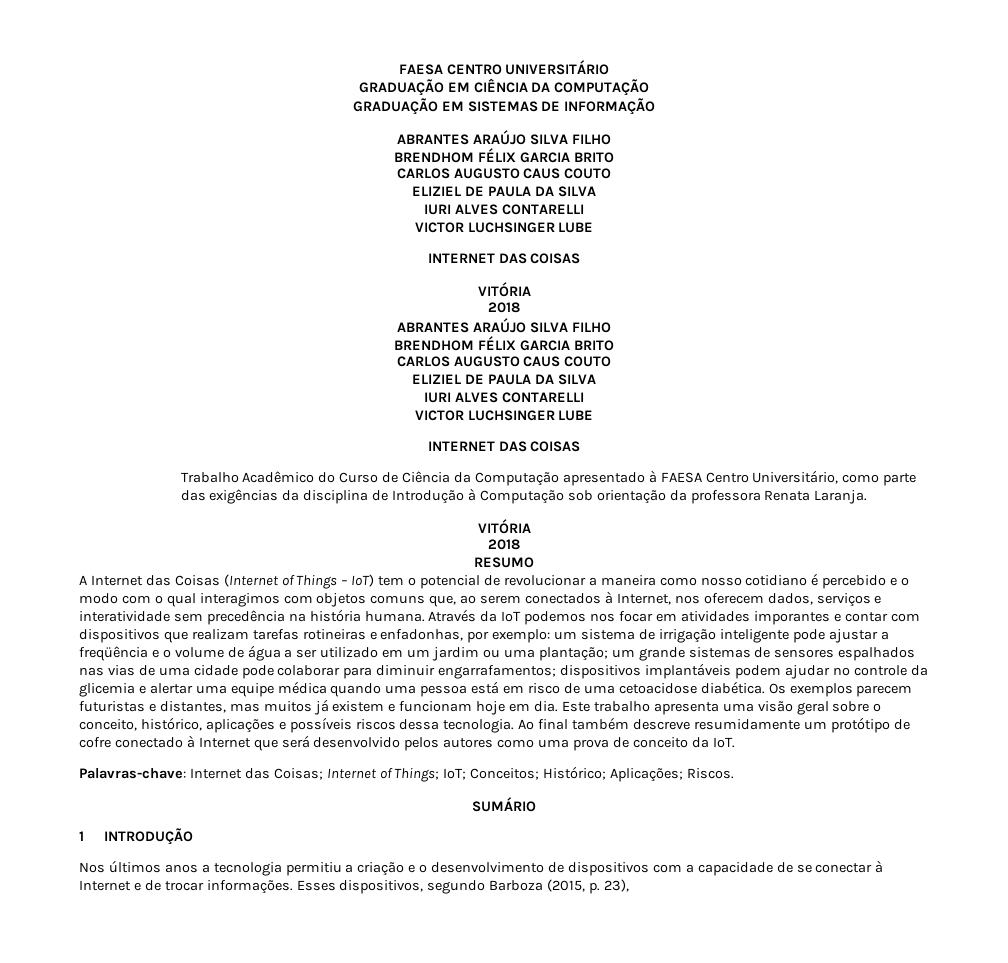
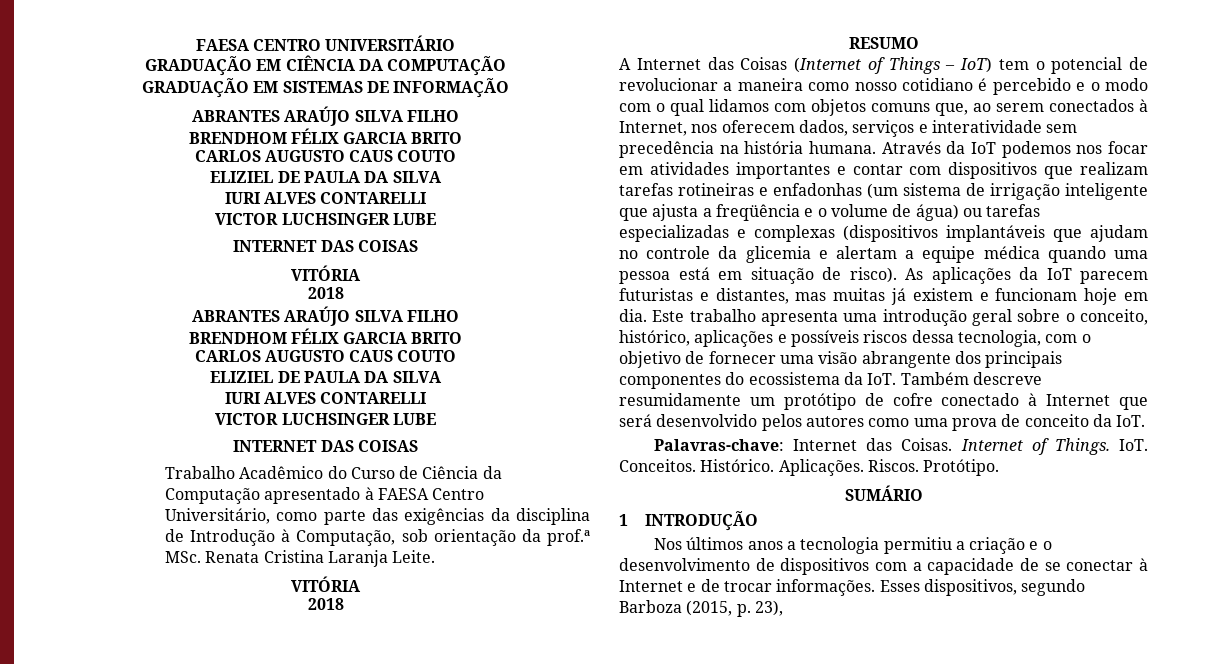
[479,490,564,504] Computação -> [296,530,396,546] Computação,
[690,490,868,504] professora Renata Laranja. -> [547,529,591,546] [164,550,436,567] prof.ª MSc. Renata Cristina Laranja Leite.
[199,593,280,607] interagimos -> [709,99,769,112] lidamos
[753,611,830,625] imporantes -> [735,162,830,179] importantes
[380,629,578,643] enfadonhas, por exemplo: um -> [773,183,898,199] enfadonhas (um
[792,629,878,643] pode ajustar -> [619,204,699,221] que ajusta
[247,645,916,661] [79,663,830,679] água a ser utilizado em um jardim ou uma plantação; um grande sistemas de sensores espalhados nas vias de uma cidade pode colaborar para diminuir engarrafamentos; dispositivos implantáveis podem ajudar -> [915,204,1041,221] [619,225,1148,242] água) ou tarefas especializadas e complexas (dispositivos implantáveis que ajudam
[149,683,227,694] alertar uma -> [836,246,915,259] alertam a
[528,681,853,697] risco de uma cetoacidose diabética. Os exemplos -> [750,267,1072,284] situação de risco). As aplicações da IoT
[263,701,312,712] muitos -> [833,288,886,301] muitas
[757,701,793,712] visão -> [882,309,967,326] introdução
[443,717,630,733] tecnologia. Ao final também -> [957,330,1091,347] [619,351,1063,368] [619,372,969,389] tecnologia, com o objetivo de fornecer uma visão abrangente dos principais componentes do ecossistema da IoT. Também
[273,768,323,780] Coisas; -> [901,438,953,451] Coisas.
[394,766,684,782] Things; IoT; Conceitos; Histórico; Aplicações; -> [1054,438,1148,455] [619,459,864,476] Things. IoT. Conceitos. Histórico. Aplicações.
(735, 773) none -> [923,459,1000,476] Protótipo.

